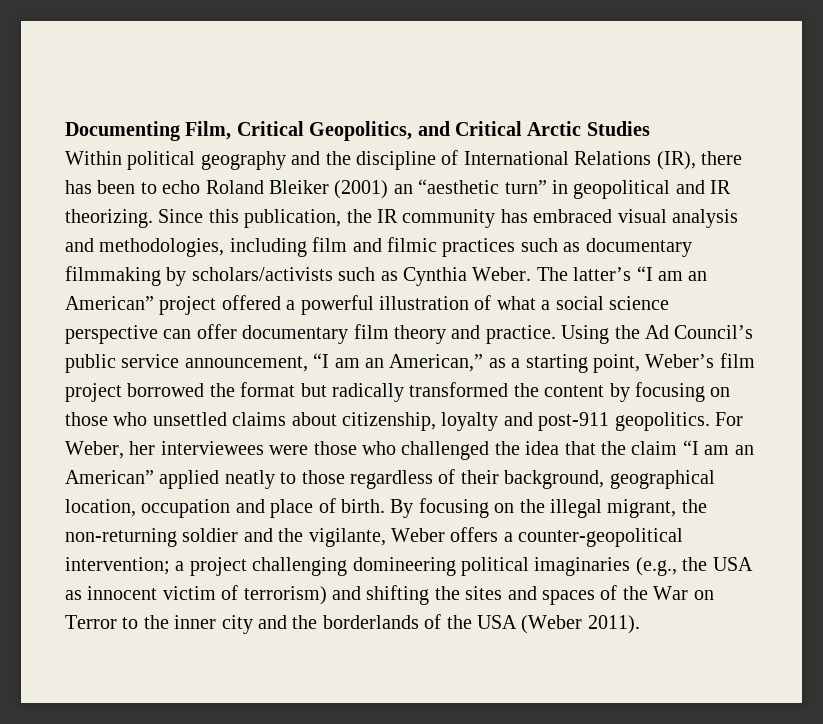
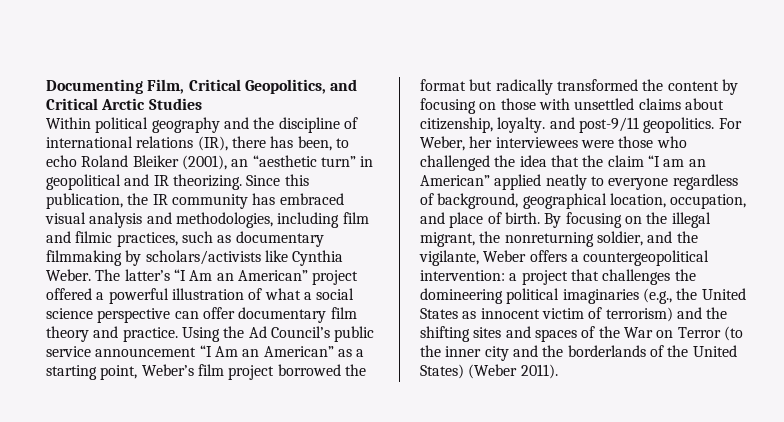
[463,151,652,165] International Relations -> [46,136,194,148] international relations
[97,180,136,194] been -> [297,136,332,151] been,
[334,180,389,199] (2001) -> [181,155,227,170] (2001),
[442,238,516,257] practices -> [116,232,178,247] practices,
[338,267,398,281] such as -> [264,250,288,262] like
[657,271,683,281] am -> [189,270,213,281] Am
[184,353,484,372] announcement, “I am an American,” -> [95,345,334,357] announcement “I Am an American”
[113,412,148,426] who -> [538,98,570,110] with
[441,412,610,431] loyalty and post-911 -> [497,117,639,133] loyalty. and post-9/11
[301,470,345,484] those -> [608,178,669,190] everyone
[460,470,499,484] their -> (434, 199) none
[141,499,231,518] occupation -> [670,194,747,209] occupation,
[65,528,239,547] non-returning soldier -> [504,231,643,247] nonreturning soldier,
[518,528,684,547] [65,557,348,576] counter-geopolitical intervention; a project challenging -> [583,250,710,266] [420,269,696,285] countergeopolitical intervention: a project that challenges the
[712,557,753,571] USA -> [701,288,746,300] [420,308,458,319] United States
[366,585,460,605] shifting the -> [706,307,728,319] [420,326,470,342] the shifting
[122,617,139,629] to -> [723,326,743,341] (to
[476,615,517,629] USA -> [692,345,737,357] [420,364,464,379] United States)

